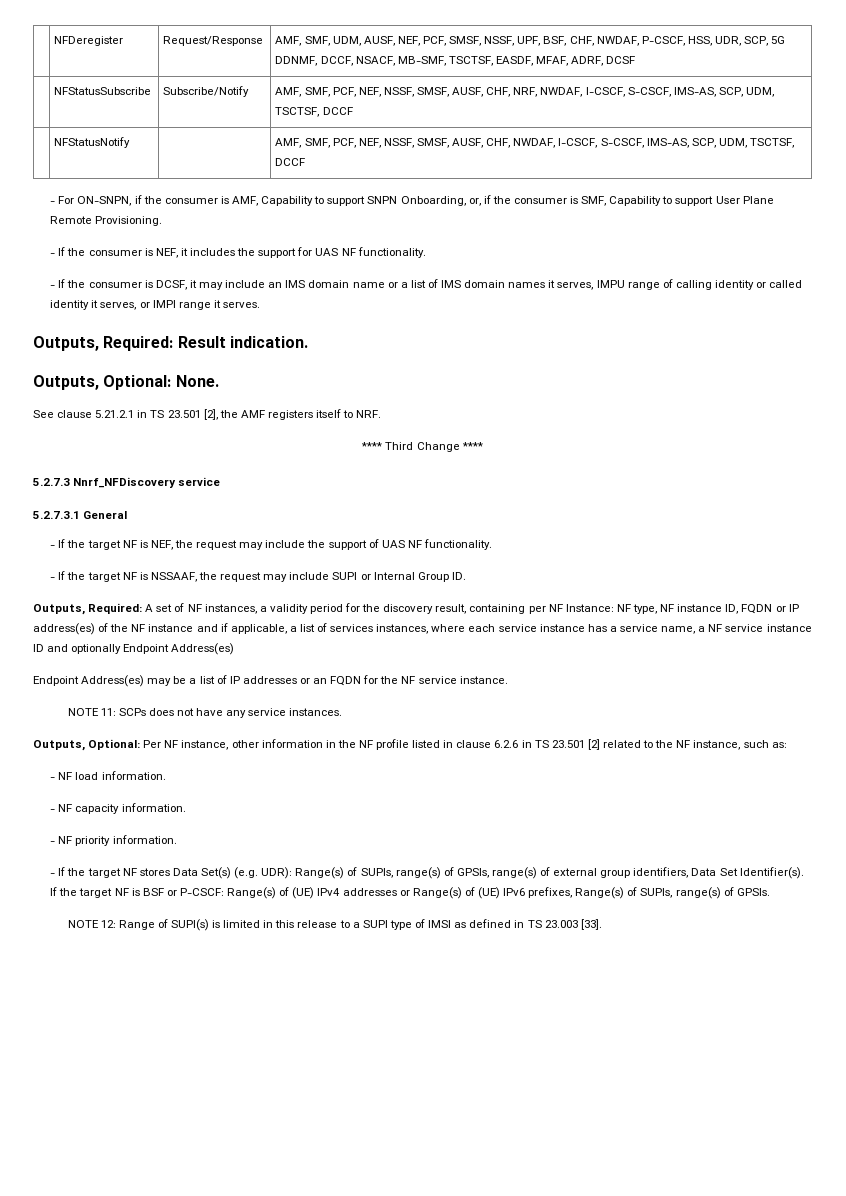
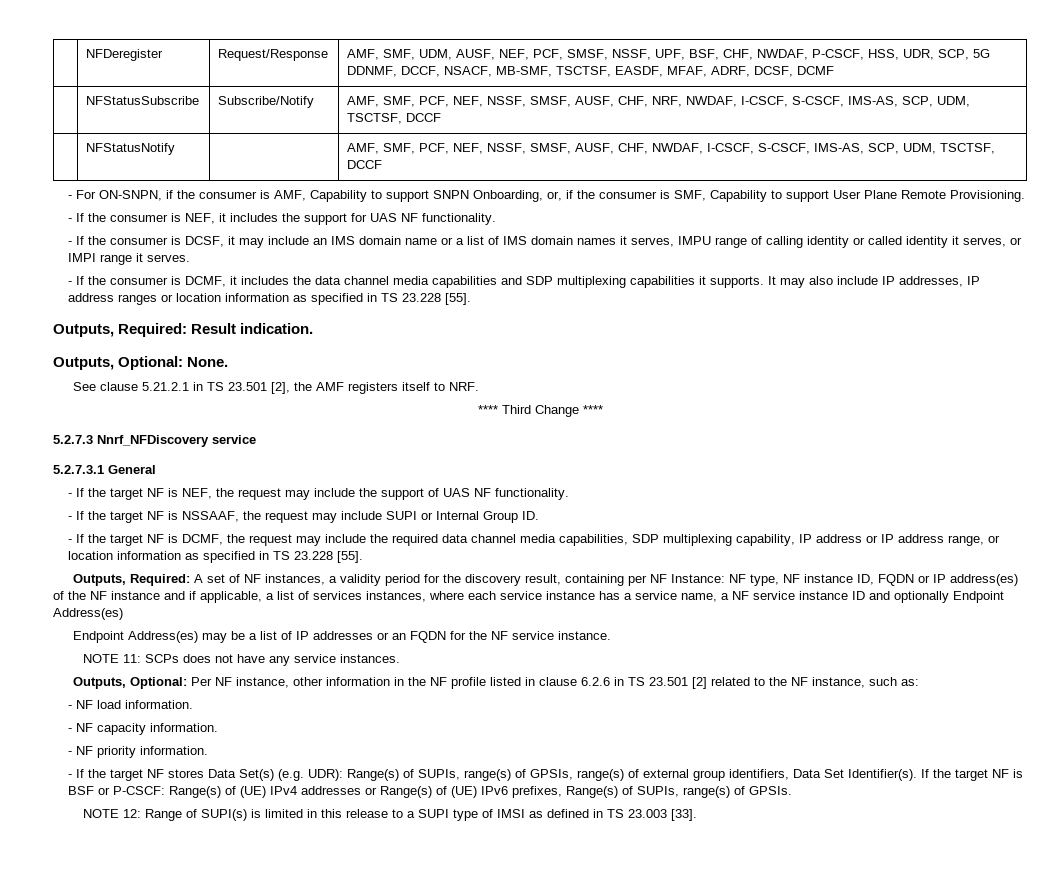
[606,56,636,64] DCSF -> [753,66,834,77] DCSF, DCMF
(260, 305) none -> [68,276,981,288] [68,293,472,305] // - If the consumer is DCMF, it includes the data channel media capabilities and SDP multiplexing capabilities it supports. It may also include IP addresses, IP address ranges or location information as specified in TS 23.228 [55].
(466, 576) none -> [68,534,1001,546] [68,551,364,563] // - If the target NF is DCMF, the request may include the required data channel media capabilities, SDP multiplexing capability, IP address or IP address range, or location information as specified in TS 23.228 [55].

